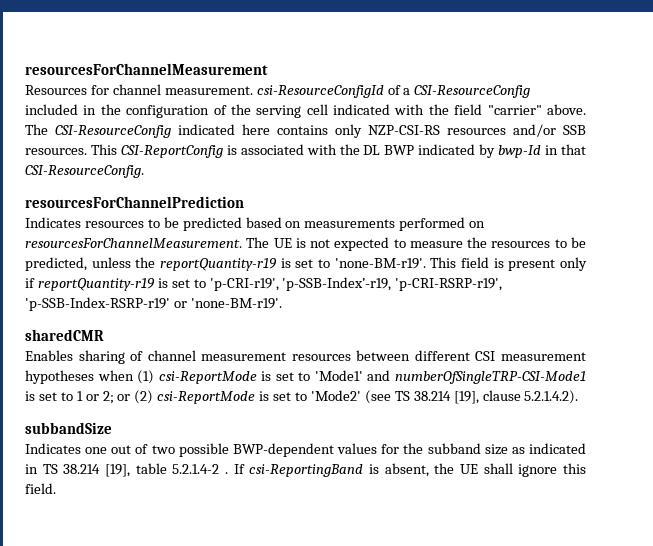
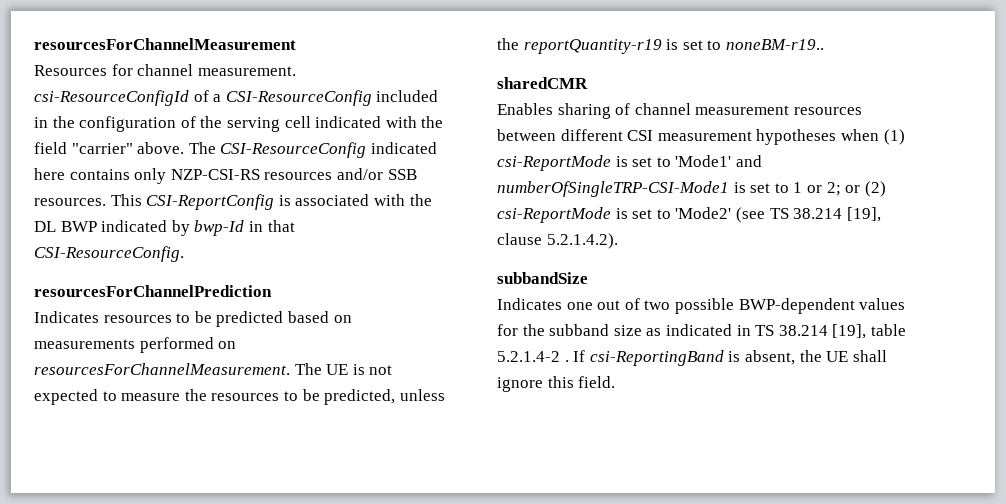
[334,257,588,271] [25,277,503,291] [25,297,282,311] 'none-BM-r19'. This field is present only if reportQuantity-r19 is set to 'p-CRI-r19', 'p-SSB-Index’-r19, 'p-CRI-RSRP-r19', 'p-SSB-Index-RSRP-r19' or 'none-BM-r19'. -> [725,39,824,50] noneBM-r19..

